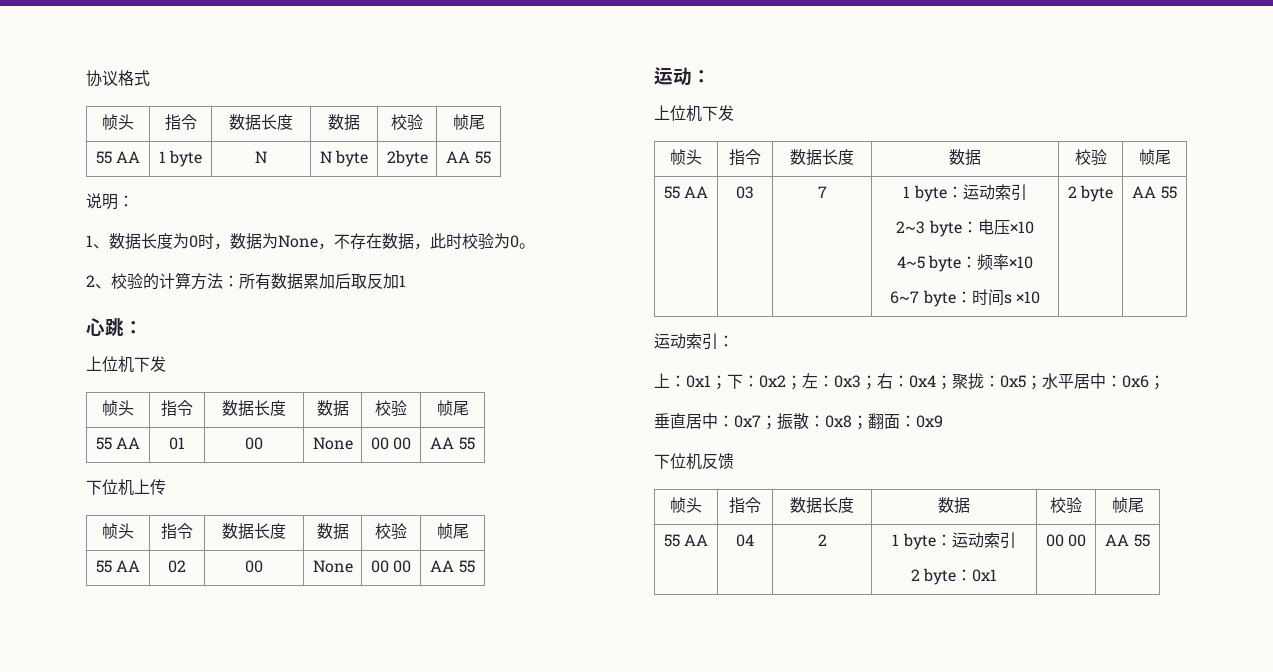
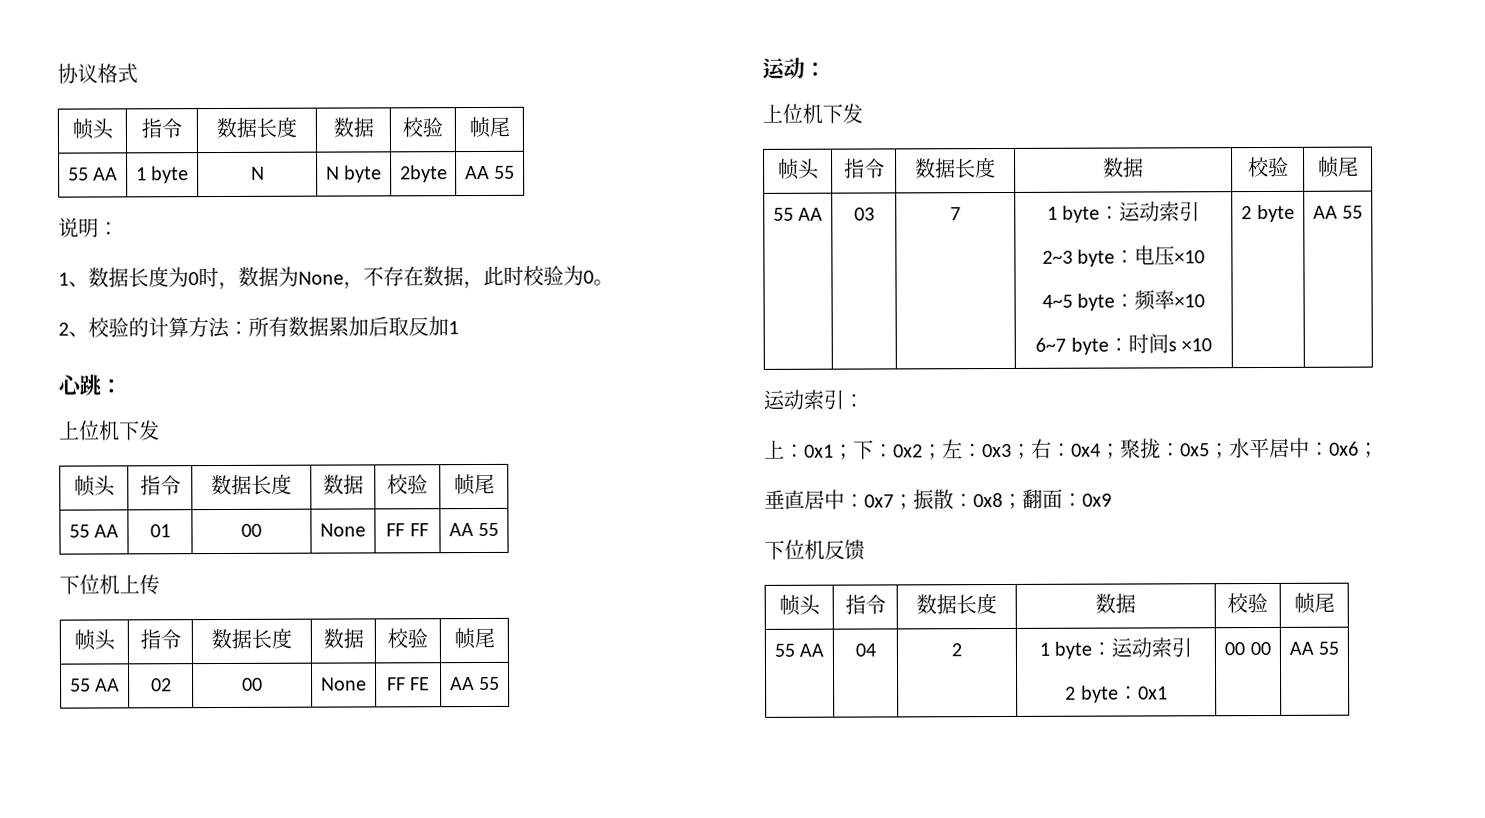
[370,437,412,450] 00 00 -> [386,523,429,537] FF FF
[370,560,412,573] 00 00 -> [386,677,431,691] FF FE

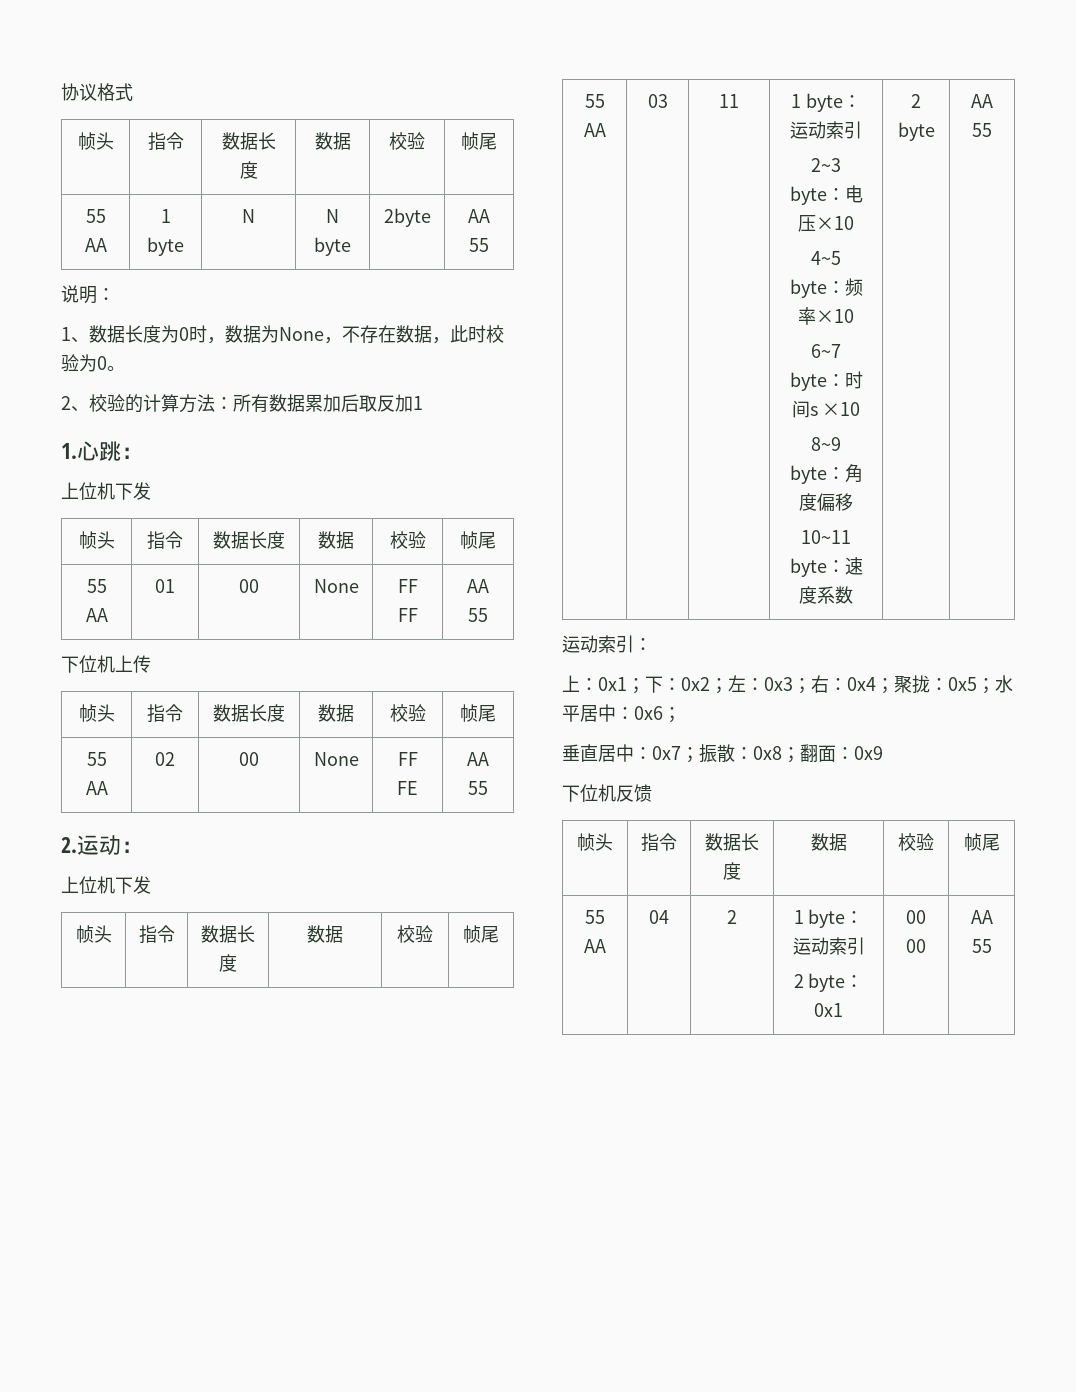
(459, 328) none -> [61,443,77,459] 1.
(501, 683) none -> [61,837,77,853] 2.
[950,207,961,221] 7 -> [719,94,739,108] 11
(1212, 345) none -> [811,437,841,451] [789,464,863,484] [799,493,853,512] [801,530,851,544] [789,557,863,577] [799,586,853,604] // 8~9 byte：角度偏移 // 10~11 byte：速度系数

